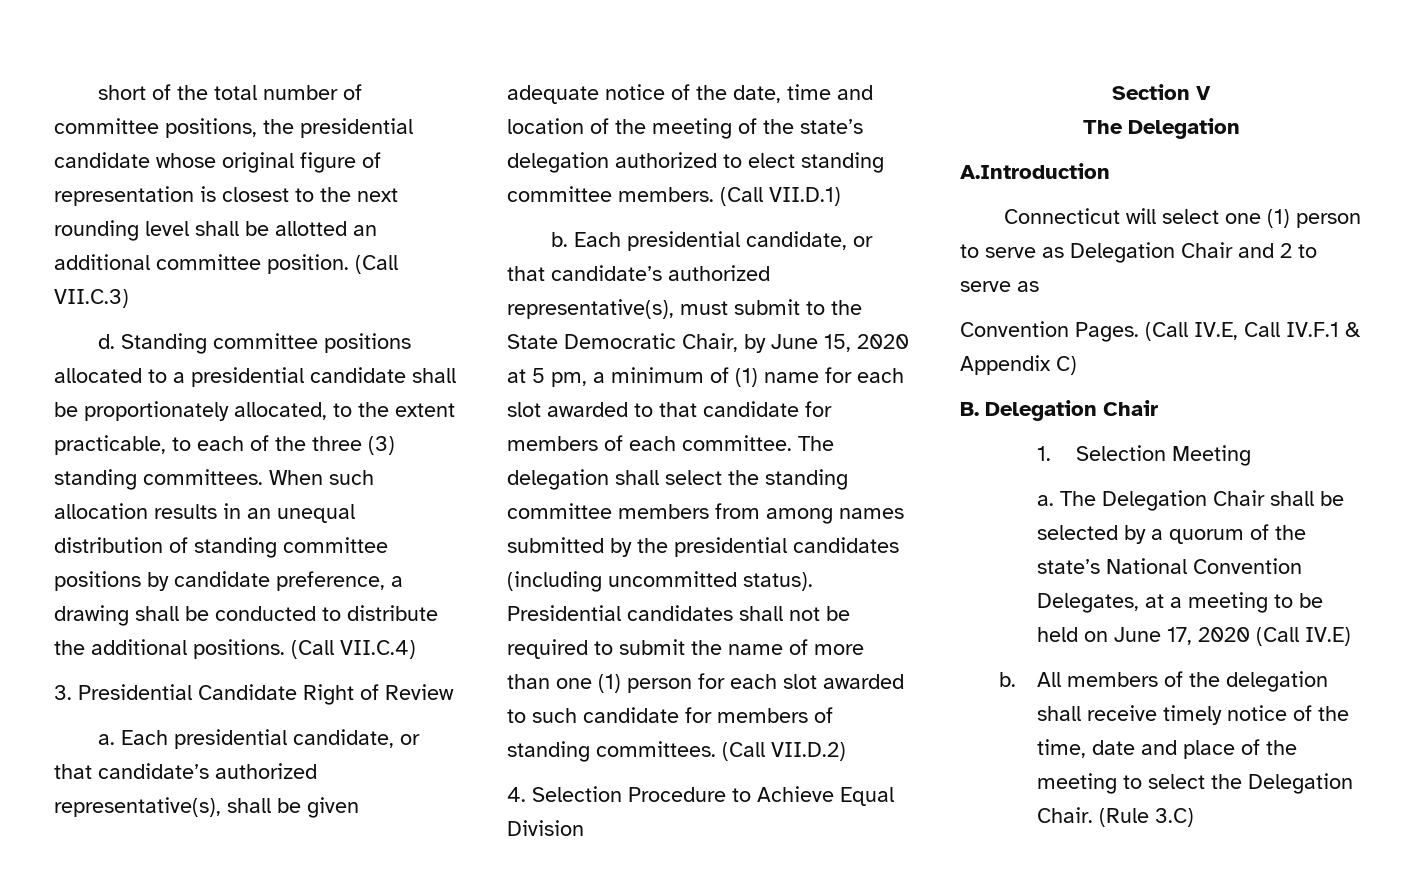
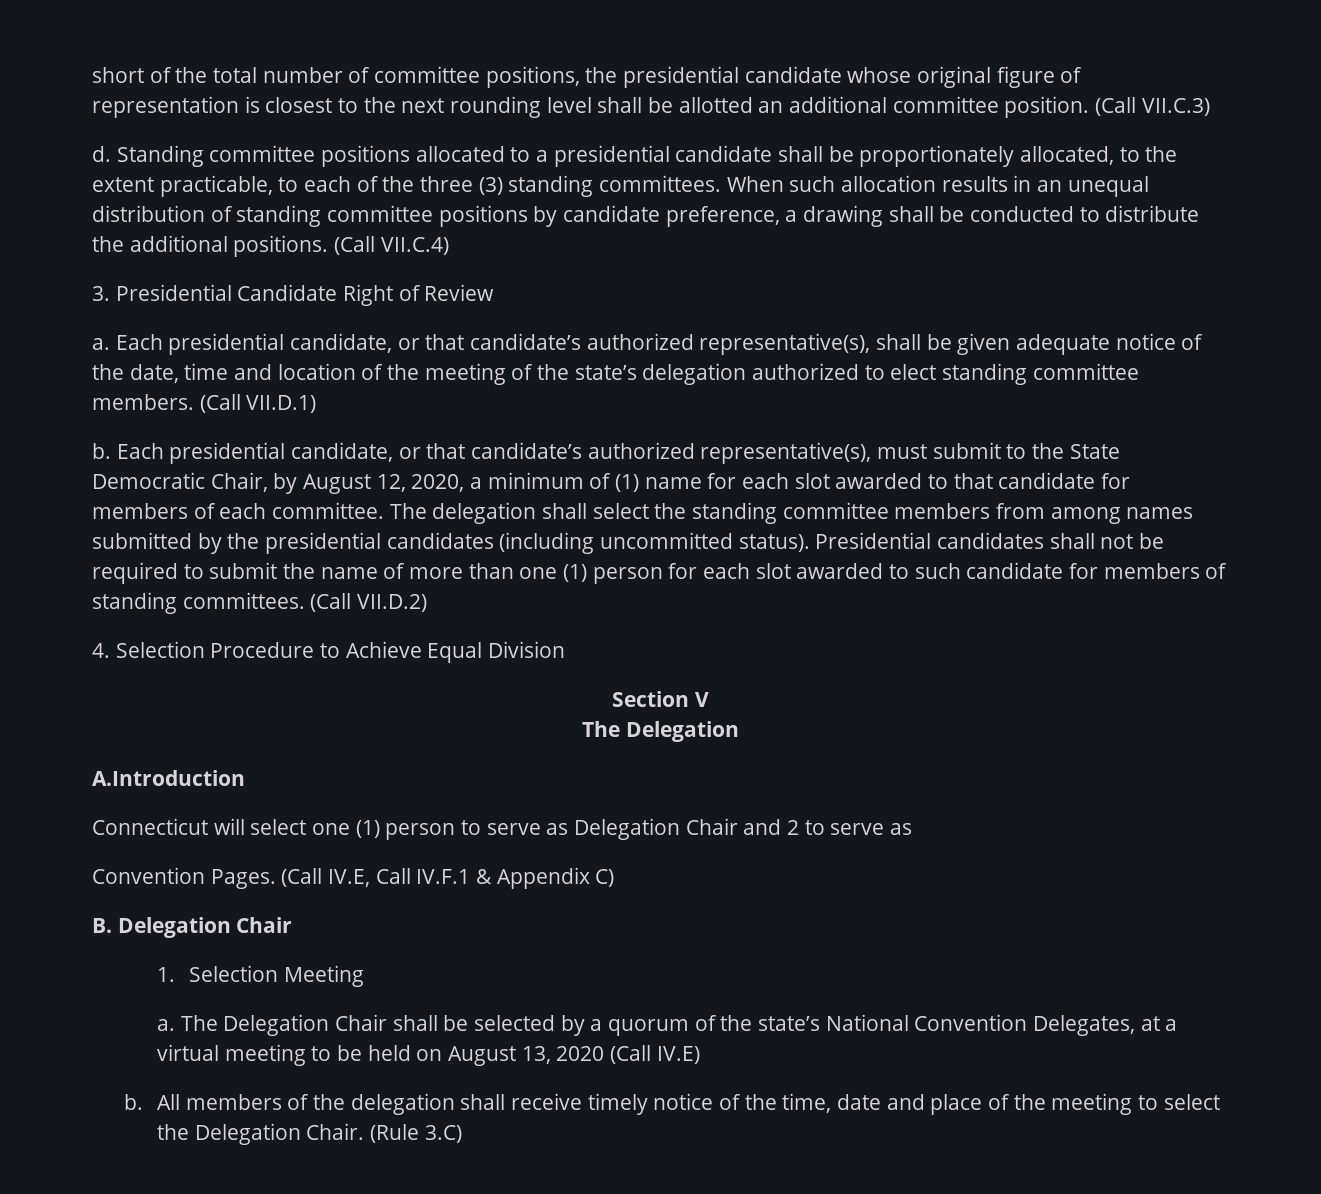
[771,334,909,352] [507,368,587,387] June 15, 2020 at 5 pm, -> [303,474,465,494] August 12, 2020,
(1183, 602) none -> [156,1044,219,1061] virtual
[1114,627,1193,645] June 17, -> [447,1046,551,1066] August 13,

